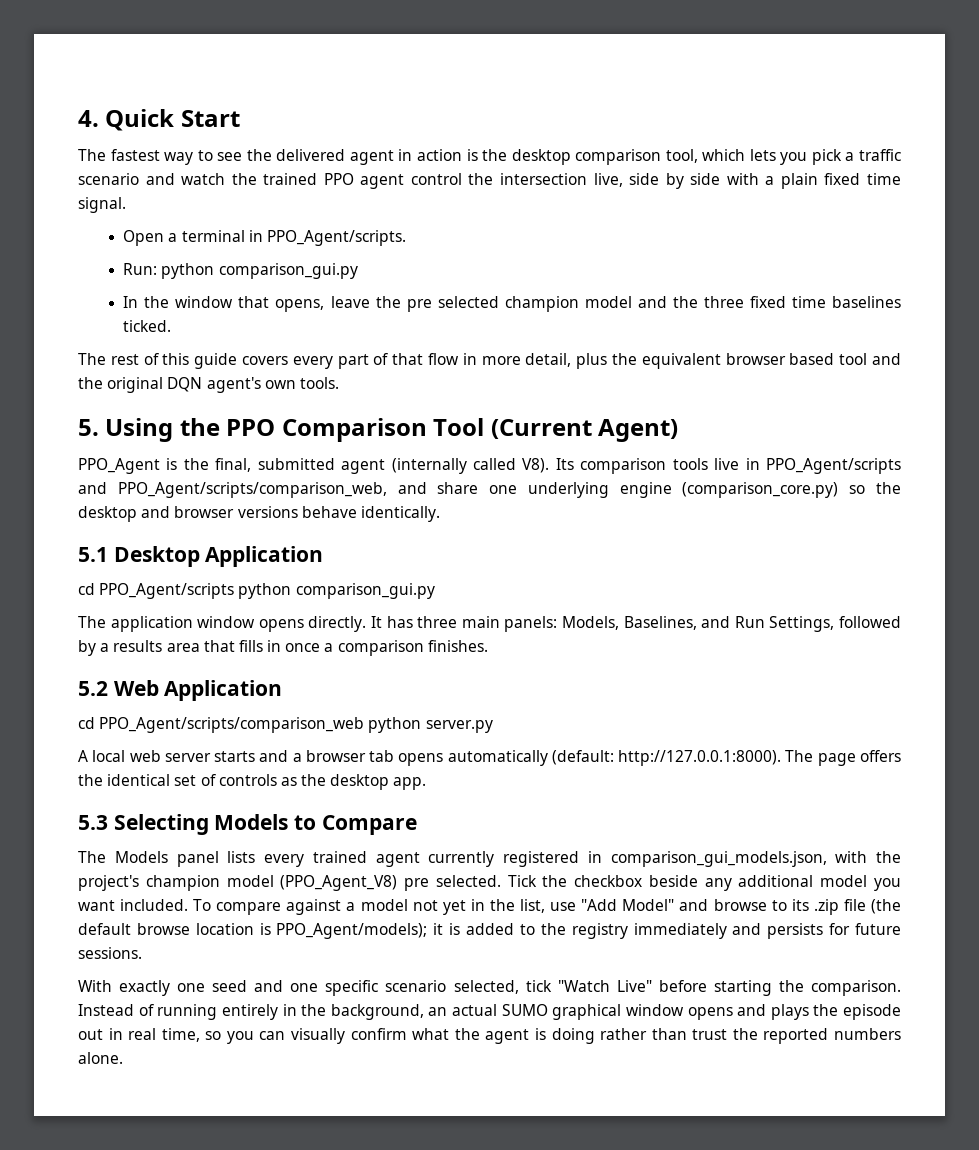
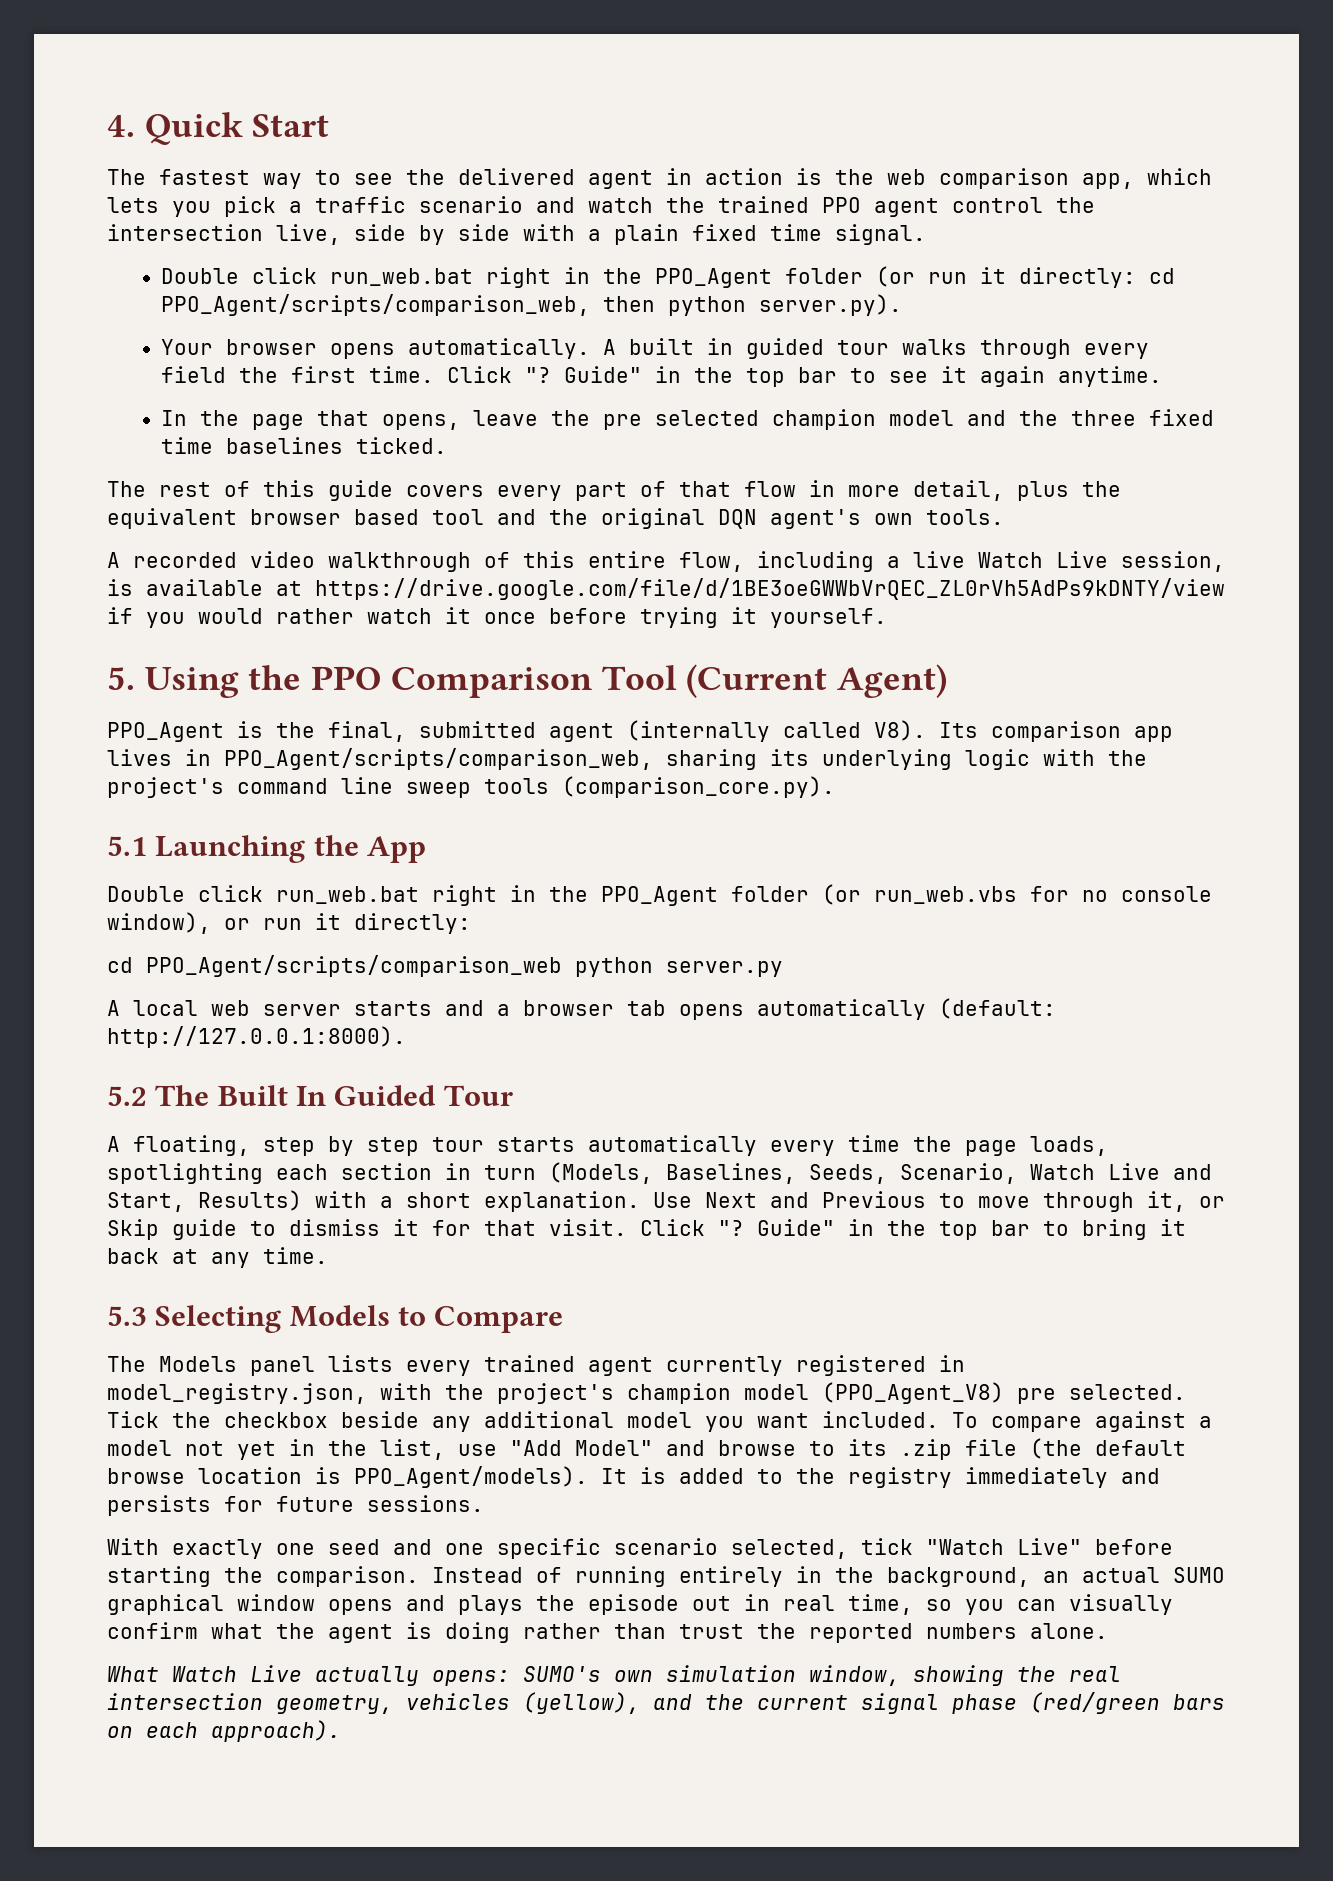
[511,149,698,165] desktop comparison tool, -> [887,168,1134,189] web comparison app,
[123,230,407,246] [123,263,358,279] Open a terminal in PPO_Agent/scripts. // Run: python comparison_gui.py -> [161,266,1176,288] [161,294,903,316] [161,338,1150,359] [161,366,1163,387] Double click run_web.bat right in the PPO_Agent folder (or run it directly: cd PPO_Agent/scripts/comparison_web, then python server.py). // Your browser opens automatically. A built in guided tour walks through every field the first time. Click "? Guide" in the top bar to see it again anytime.
[175,296,234,308] window -> [252,414,305,430] page
(339, 383) none -> [107,551,1225,572] [107,578,1225,600] [107,607,887,628] // A recorded video walkthrough of this entire flow, including a live Watch Live session, is available at https://drive.google.com/file/d/1BE3oeGWWbVrQEC_ZL0rVh5AdPs9kDNTY/view if you would rather watch it once before trying it yourself.
[672,458,902,474] [78,482,902,498] [78,506,440,522] [78,546,324,567] [78,583,435,599] [78,616,902,632] [78,640,488,656] [78,680,283,701] tools live in PPO_Agent/scripts and PPO_Agent/scripts/comparison_web, and share one underlying engine (comparison_core.py) so the desktop and browser versions behave identically. // 5.1 Desktop Application // cd PPO_Agent/scripts python comparison_gui.py // The application window opens directly. It has three main panels: Models, Baselines, and Run Settings, followed by a results area that fills in once a comparison finishes. // 5.2 Web Application -> [1134,726,1173,742] [107,748,1147,770] [107,776,835,798] [107,835,427,863] [107,884,1212,906] [107,912,471,934] app lives in PPO_Agent/scripts/comparison_web, sharing its underlying logic with the project's command line sweep tools (comparison_core.py). // 5.1 Launching the App // Double click run_web.bat right in the PPO_Agent folder (or run_web.vbs for no console window), or run it directly:
[785,750,901,766] [78,774,427,790] The page offers the identical set of controls as the desktop app. -> [107,1085,513,1106] [107,1135,1108,1156] [107,1162,1212,1184] [107,1190,1225,1212] [107,1219,1186,1240] [107,1247,328,1268] // 5.2 The Built In Guided Tour // A floating, step by step tour starts automatically every time the page loads, spotlighting each section in turn (Models, Baselines, Seeds, Scenario, Watch Live and Start, Results) with a short explanation. Use Next and Previous to move through it, or Skip guide to dismiss it for that visit. Click "? Guide" in the top bar to bring it back at any time.
[610,851,827,867] comparison_gui_models.json, -> [107,1383,367,1404] model_registry.json,
[276,923,444,939] PPO_Agent/models); it -> [354,1466,627,1488] PPO_Agent/models). It
(123, 1058) none -> [107,1665,1121,1686] [107,1692,1225,1714] [107,1720,341,1742] // What Watch Live actually opens: SUMO's own simulation window, showing the real intersection geometry, vehicles (yellow), and the current signal phase (red/green bars on each approach).

